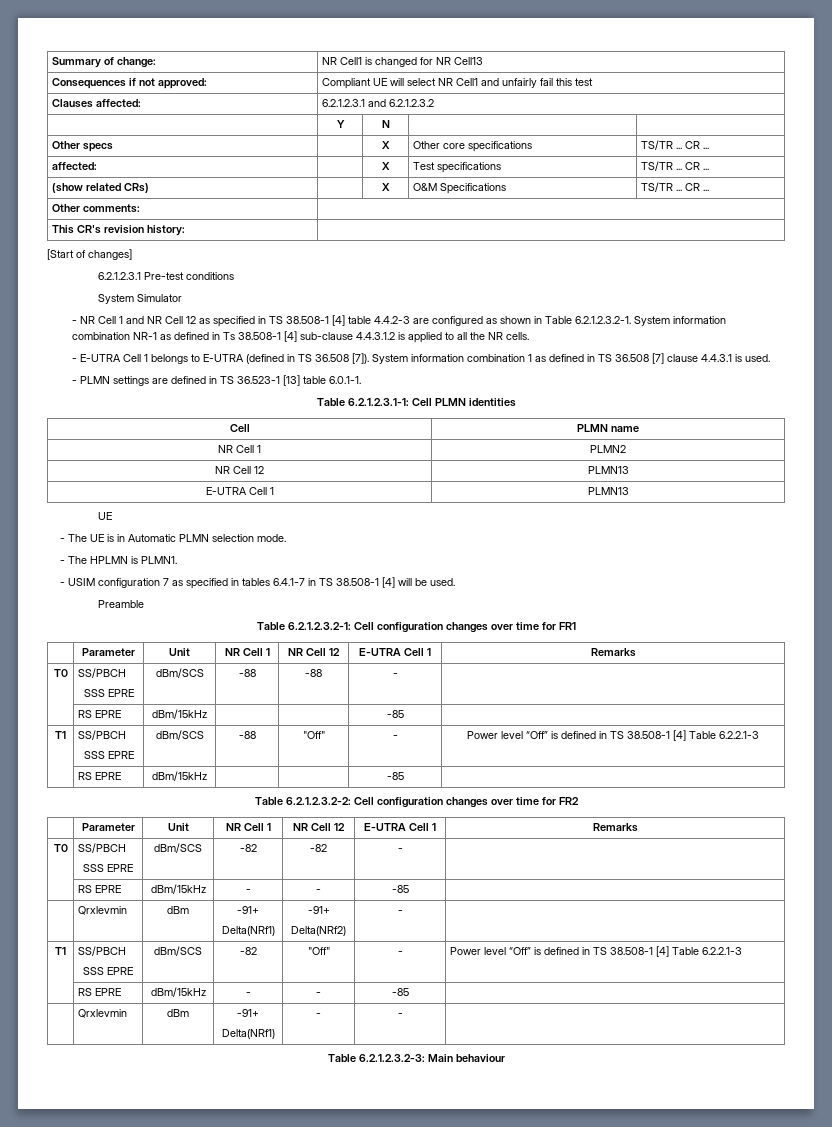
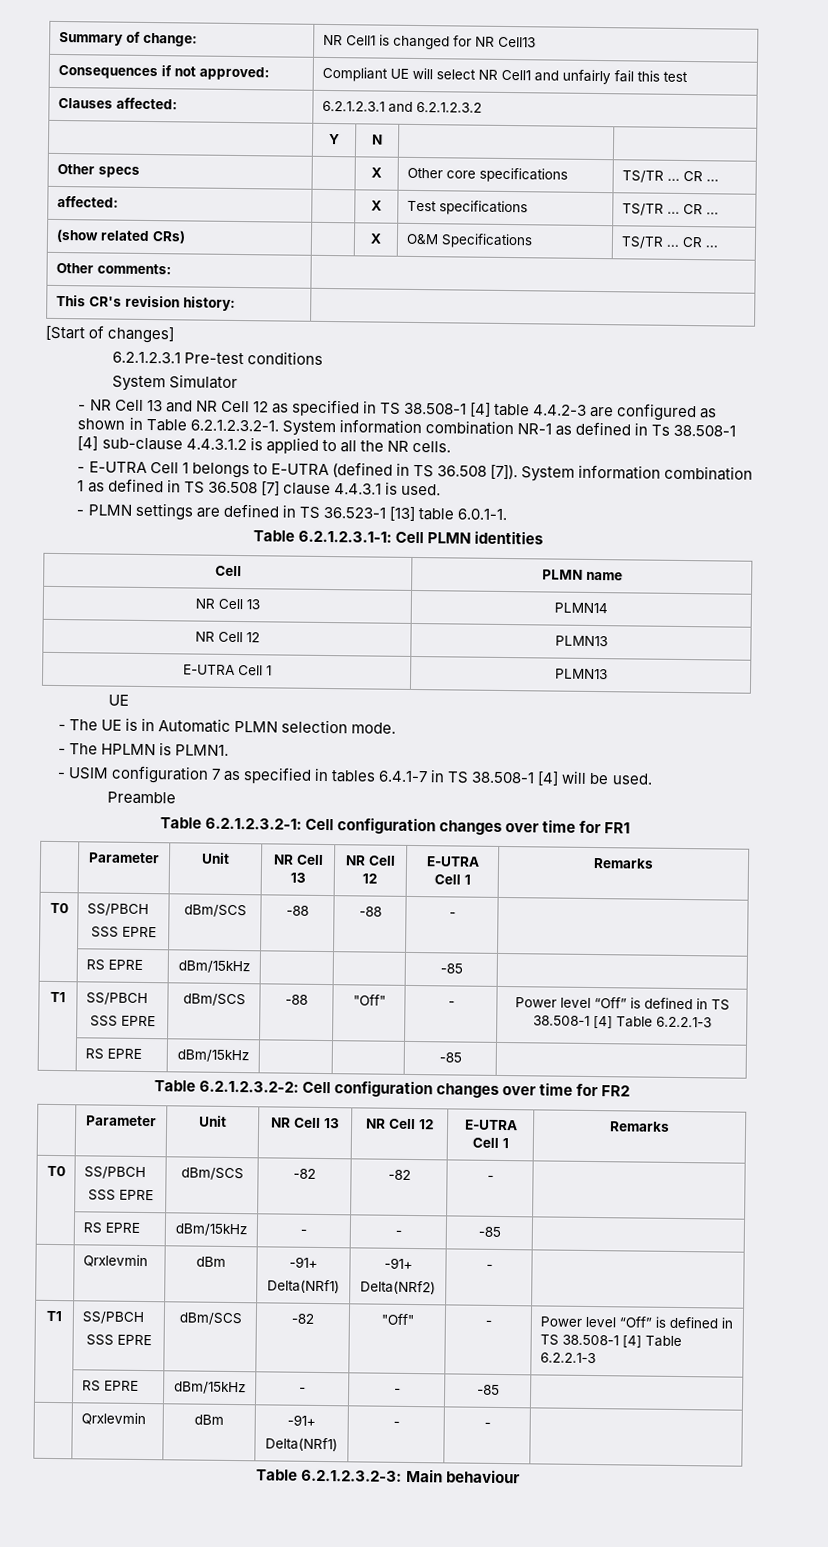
[119,316,124,324] 1 -> [146,399,163,412] 13
[257,445,261,453] [590,445,626,453] 1 | PLMN2 -> [245,599,260,610] [554,602,608,614] 13 | PLMN14
[265,648,270,656] 1 -> [289,872,306,883] 13
[266,823,271,831] 1 -> [324,1118,340,1129] 13

